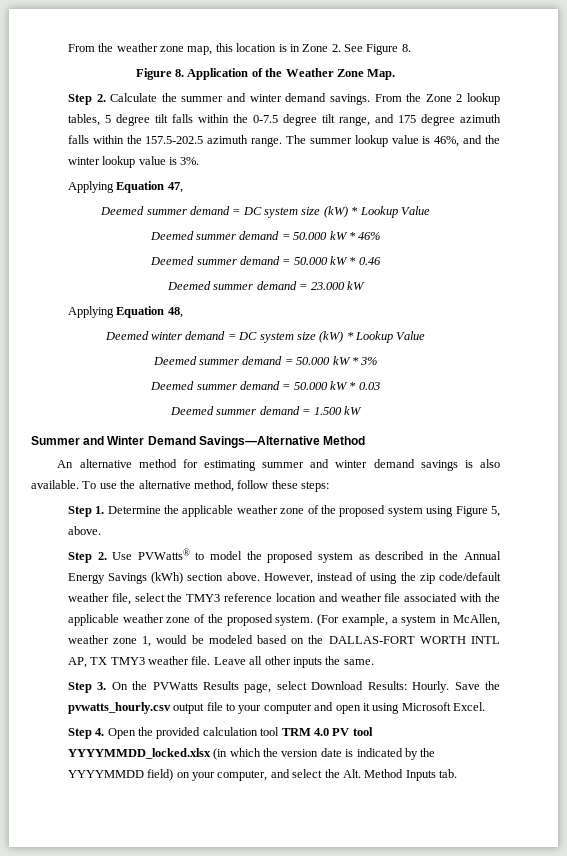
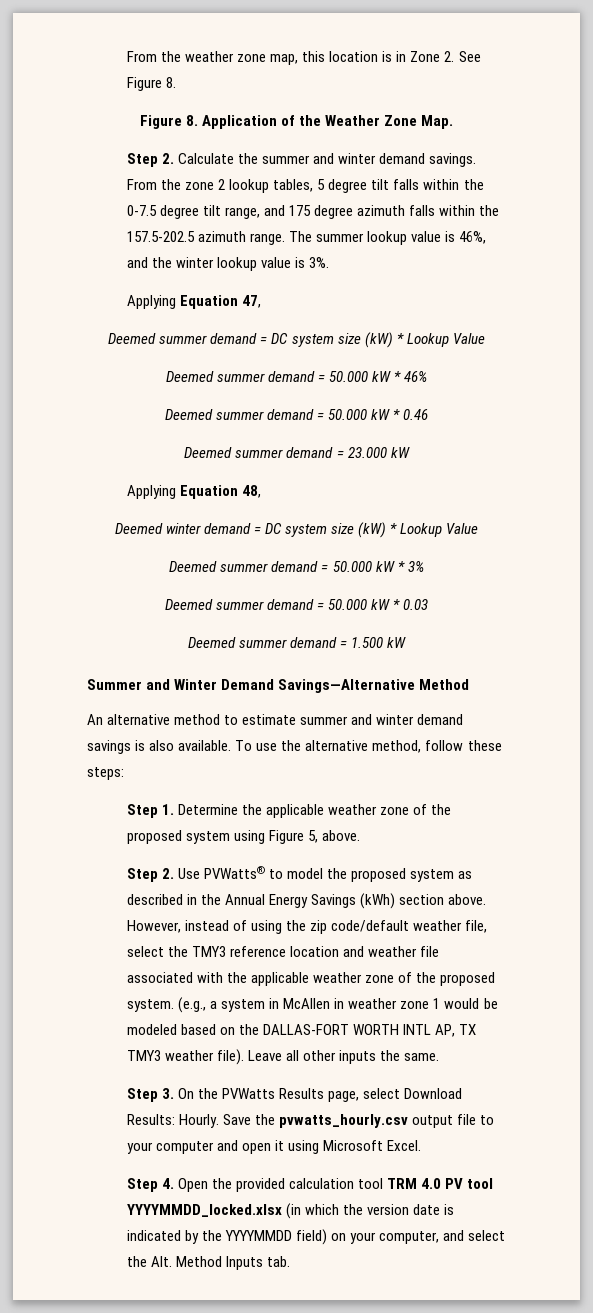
[425,94,452,102] Zone -> [185,182,215,190] zone
[182,459,257,471] for estimating -> [224,714,297,725] to estimate
[317,614,388,626] (For example, -> [177,997,206,1013] (e.g.,
[453,614,501,626] [67,635,152,647] McAllen, weather zone 1, -> [283,998,441,1009] McAllen in weather zone 1
[191,656,211,665] file. -> [217,1049,245,1065] file).

